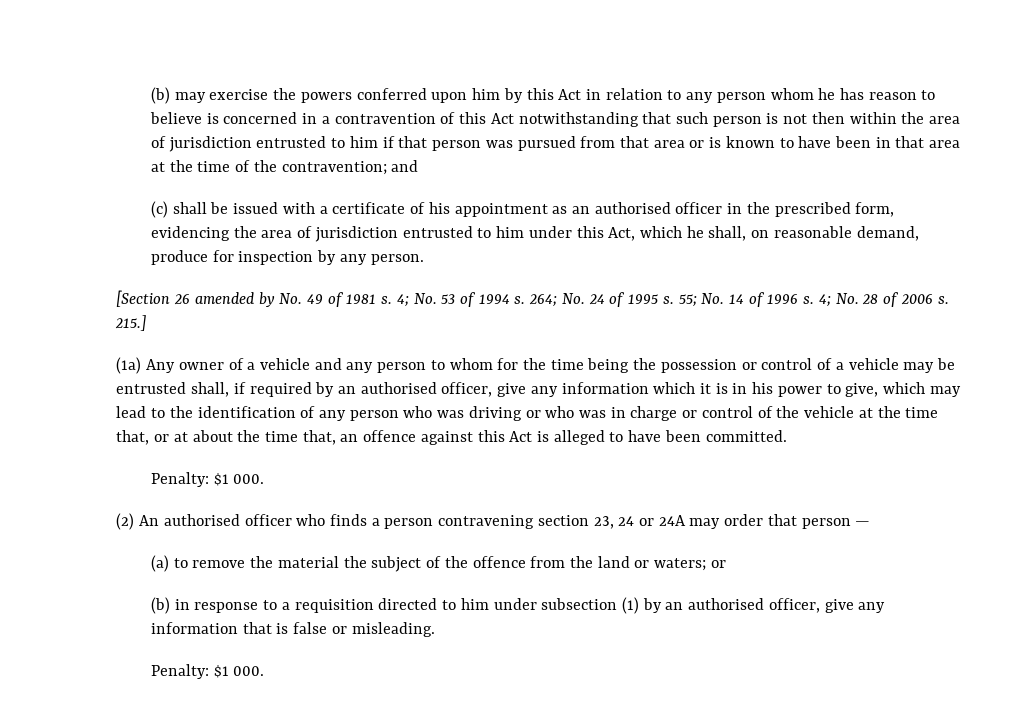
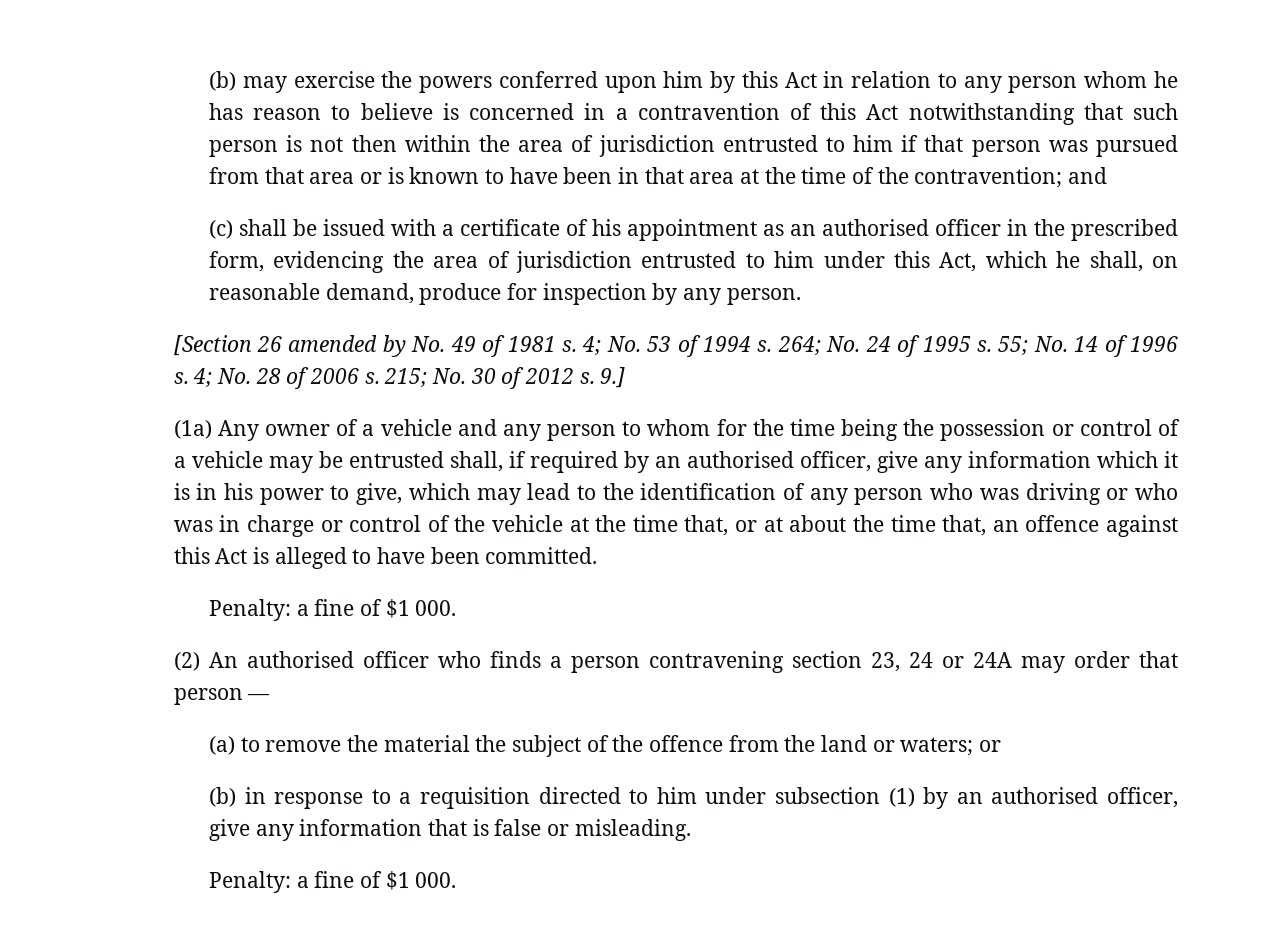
[115,315,147,331] 215.] -> [384,367,626,389] 215; No. 30 of 2012 s. 9.]
(209, 479) none -> [296,599,383,616] a fine of
(209, 671) none -> [296,871,383,888] a fine of

